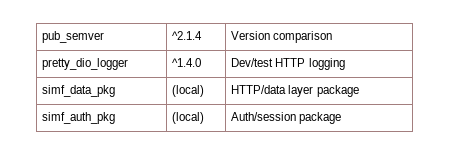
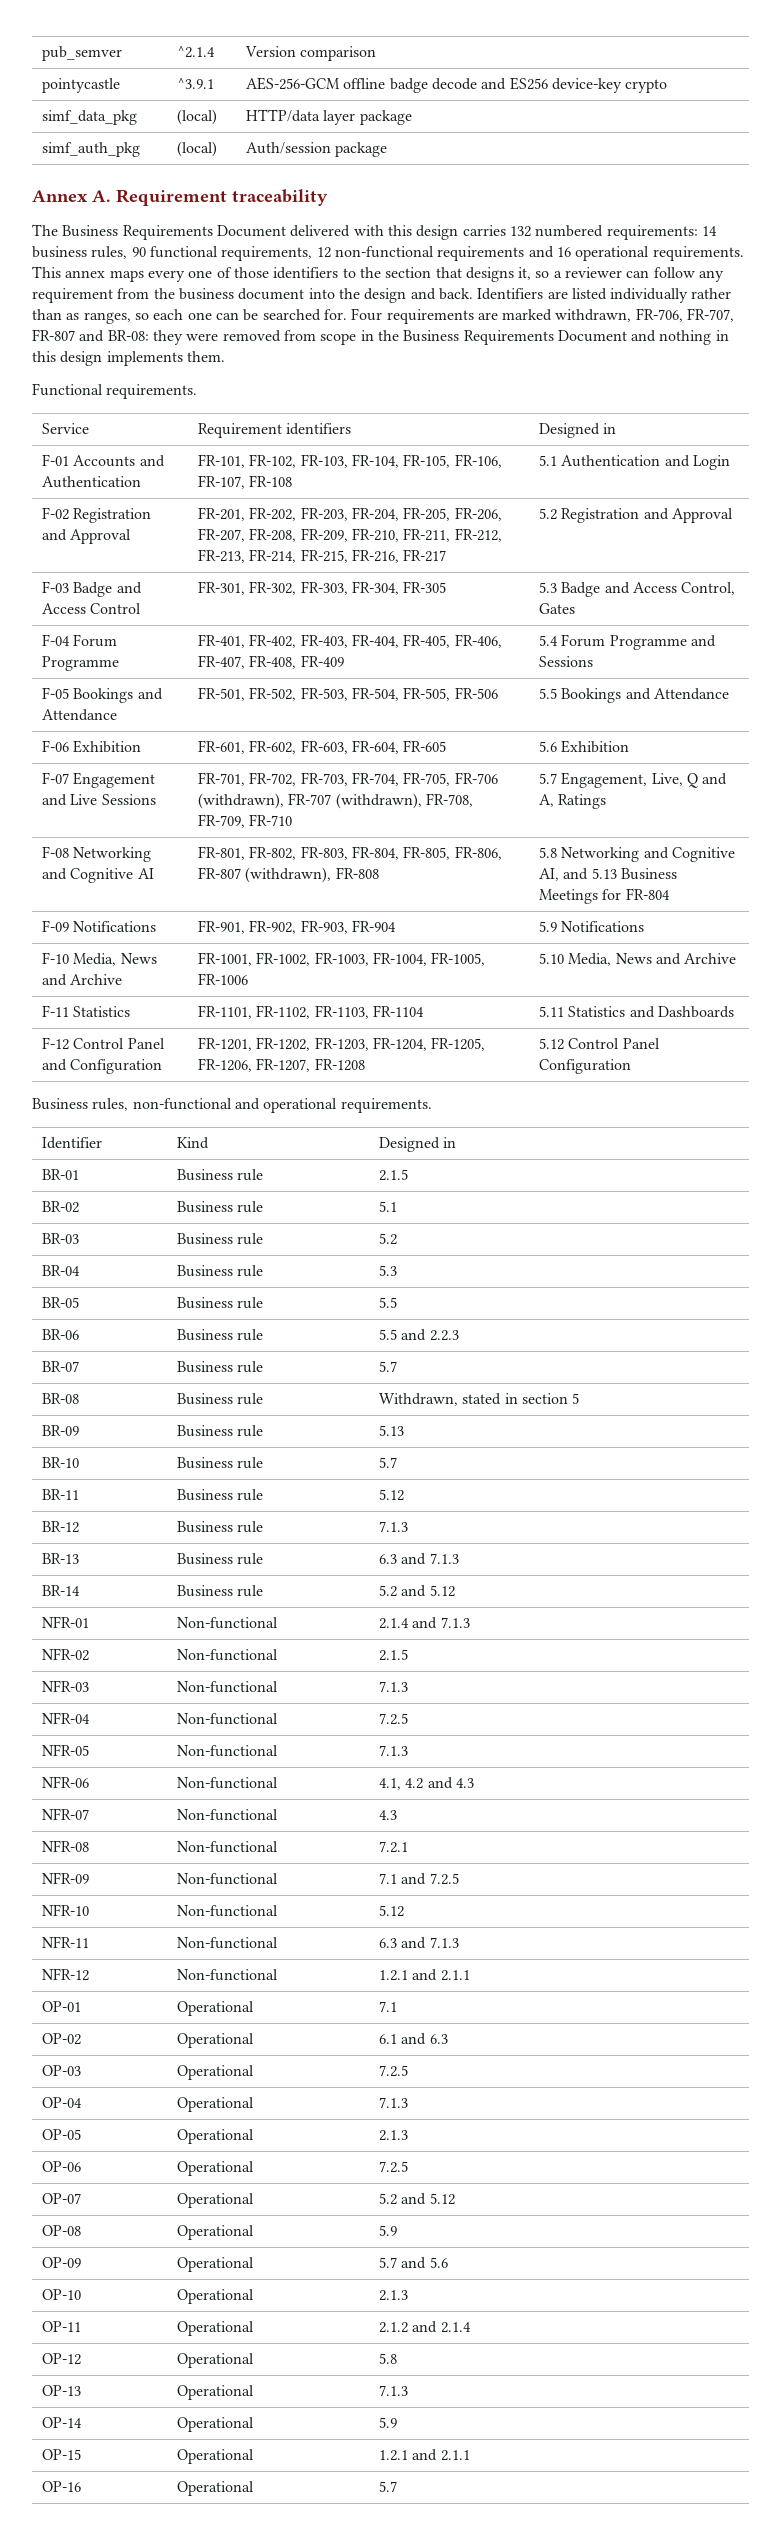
[42,58,129,70] [172,58,202,67] [231,58,345,70] pretty_dio_logger | ^1.4.0 | Dev/test HTTP logging -> [42,78,121,93] [177,78,215,89] [246,77,668,93] pointycastle | ^3.9.1 | AES-256-GCM offline badge decode and ES256 device-key crypto
(342, 118) none -> [32,189,328,206] [32,224,717,240] [32,246,744,261] [32,266,725,282] [32,288,732,303] [32,308,735,324] [32,329,729,345] [32,351,225,366] [32,383,198,399] [42,423,90,434] [198,423,352,438] [539,423,617,438] [42,454,165,467] [42,476,142,488] [198,454,502,468] [198,475,293,489] [539,455,731,470] [42,507,152,523] [42,529,132,544] [198,507,502,521] [198,528,502,542] [198,549,447,563] [539,508,734,523] [42,581,142,597] [42,603,142,614] [198,581,447,595] [539,582,736,597] [539,603,576,614] [42,634,118,647] [42,656,120,671] [198,634,502,648] [198,655,344,669] [539,634,717,650] [539,656,594,667] [42,687,163,703] [42,709,118,721] [198,687,498,701] [539,688,730,703] [42,740,142,753] [198,740,447,754] [539,740,630,753] [42,772,156,788] [42,794,156,806] [198,772,498,786] [198,793,474,809] [198,814,293,828] [539,772,728,788] [539,794,607,809] [42,846,152,862] [42,868,154,883] [198,846,502,860] [198,867,379,883] [539,847,736,862] [539,868,678,881] [539,888,670,904] [42,920,157,932] [198,920,397,934] [539,921,645,932] [42,952,157,966] [42,974,123,986] [198,952,486,966] [198,973,249,985] [539,953,737,966] [42,1005,131,1017] [198,1005,425,1019] [539,1006,735,1018] [42,1037,165,1050] [42,1059,163,1074] [198,1037,486,1051] [198,1058,365,1072] [539,1038,660,1050] [539,1059,632,1074] [32,1098,432,1113] [42,1137,103,1149] [177,1137,210,1149] [379,1137,457,1152] [42,1169,80,1180] [177,1169,264,1181] [379,1169,409,1181] [42,1201,80,1213] [177,1201,264,1213] [379,1201,398,1212] [42,1233,80,1244] [177,1233,264,1245] [379,1233,398,1245] [42,1265,81,1276] [177,1265,264,1277] [379,1265,398,1276] [42,1297,80,1308] [177,1297,264,1309] [379,1297,398,1308] [42,1329,80,1340] [177,1329,264,1341] [379,1329,459,1341] [42,1361,80,1372] [177,1361,264,1373] [379,1361,398,1372] [42,1393,80,1404] [177,1393,264,1405] [379,1393,580,1406] [42,1425,80,1436] [177,1425,264,1437] [379,1425,405,1436] [42,1457,80,1468] [177,1457,264,1469] [379,1457,398,1468] [42,1489,80,1500] [177,1489,264,1501] [379,1489,405,1501] [42,1521,80,1533] [177,1521,264,1533] [379,1521,409,1532] [42,1553,80,1564] [177,1553,264,1565] [379,1553,459,1565] [42,1585,81,1596] [177,1585,264,1597] [379,1585,455,1597] [42,1616,90,1628] [177,1617,279,1629] [379,1617,470,1629] [42,1648,90,1661] [177,1649,279,1661] [379,1649,409,1661] [42,1680,90,1692] [177,1681,279,1693] [379,1681,409,1692] [42,1712,91,1724] [177,1713,279,1725] [379,1713,409,1725] [42,1744,90,1756] [177,1745,279,1757] [379,1745,409,1756] [42,1776,90,1788] [177,1777,279,1789] [379,1777,475,1790] [42,1808,90,1820] [177,1809,279,1821] [379,1810,398,1820] [42,1840,90,1852] [177,1841,279,1853] [379,1841,409,1853] [42,1872,90,1884] [177,1873,279,1885] [379,1873,459,1885] [42,1904,90,1916] [177,1905,279,1917] [379,1905,405,1917] [42,1936,90,1948] [177,1937,279,1949] [379,1937,459,1949] [42,1968,90,1981] [177,1969,279,1981] [379,1969,470,1981] [42,2001,82,2012] [177,2001,255,2016] [379,2001,398,2012] [42,2033,82,2045] [177,2033,255,2048] [379,2033,448,2045] [42,2065,82,2076] [177,2065,255,2080] [379,2065,409,2077] [42,2097,83,2108] [177,2097,255,2112] [379,2097,409,2108] [42,2129,82,2140] [177,2129,255,2144] [379,2130,409,2141] [42,2161,82,2172] [177,2161,255,2176] [379,2161,409,2173] [42,2193,82,2204] [177,2193,255,2208] [379,2193,455,2205] [42,2225,82,2236] [177,2225,255,2240] [379,2225,398,2236] [42,2257,82,2268] [177,2257,255,2272] [379,2257,448,2269] [42,2289,82,2300] [177,2289,255,2304] [379,2290,409,2301] [42,2321,82,2332] [177,2321,255,2336] [379,2321,471,2333] [42,2353,82,2365] [177,2353,255,2368] [379,2353,398,2364] [42,2385,82,2396] [177,2385,255,2400] [379,2385,409,2396] [42,2417,83,2428] [177,2417,255,2432] [379,2417,398,2428] [42,2449,82,2460] [177,2449,255,2464] [379,2449,470,2461] [42,2481,82,2492] [177,2481,255,2496] [379,2481,398,2492] // Annex A. Requirement traceability // The Business Requirements Document delivered with this design carries 132 numbered requirements: 14 business rules, 90 functional requirements, 12 non-functional requirements and 16 operational requirements. This annex maps every one of those identifiers to the section that designs it, so a reviewer can follow any requirement from the business document into the design and back. Identifiers are listed individually rather than as ranges, so each one can be searched for. Four requirements are marked withdrawn, FR-706, FR-707, FR-807 and BR-08: they were removed from scope in the Business Requirements Document and nothing in this design implements them. // Functional requirements. // Service | Requirement identifiers | Designed in // F-01 Accounts and Authentication | FR-101, FR-102, FR-103, FR-104, FR-105, FR-106, FR-107, FR-108 | 5.1 Authentication and Login // F-02 Registration and Approval | FR-201, FR-202, FR-203, FR-204, FR-205, FR-206, FR-207, FR-208, FR-209, FR-210, FR-211, FR-212, FR-213, FR-214, FR-215, FR-216, FR-217 | 5.2 Registration and Approval // F-03 Badge and Access Control | FR-301, FR-302, FR-303, FR-304, FR-305 | 5.3 Badge and Access Control, Gates // F-04 Forum Programme | FR-401, FR-402, FR-403, FR-404, FR-405, FR-406, FR-407, FR-408, FR-409 | 5.4 Forum Programme and Sessions // F-05 Bookings and Attendance | FR-501, FR-502, FR-503, FR-504, FR-505, FR-506 | 5.5 Bookings and Attendance // F-06 Exhibition | FR-601, FR-602, FR-603, FR-604, FR-605 | 5.6 Exhibition // F-07 Engagement and Live Sessions | FR-701, FR-702, FR-703, FR-704, FR-705, FR-706 (withdrawn), FR-707 (withdrawn), FR-708, FR-709, FR-710 | 5.7 Engagement, Live, Q and A, Ratings // F-08 Networking and Cognitive AI | FR-801, FR-802, FR-803, FR-804, FR-805, FR-806, FR-807 (withdrawn), FR-808 | 5.8 Networking and Cognitive AI, and 5.13 Business Meetings for FR-804 // F-09 Notifications | FR-901, FR-902, FR-903, FR-904 | 5.9 Notifications // F-10 Media, News and Archive | FR-1001, FR-1002, FR-1003, FR-1004, FR-1005, FR-1006 | 5.10 Media, News and Archive // F-11 Statistics | FR-1101, FR-1102, FR-1103, FR-1104 | 5.11 Statistics and Dashboards // F-12 Control Panel and Configuration | FR-1201, FR-1202, FR-1203, FR-1204, FR-1205, FR-1206, FR-1207, FR-1208 | 5.12 Control Panel Configuration // Business rules, non-functional and operational requirements. // Identifier | Kind | Designed in // BR-01 | Business rule | 2.1.5 // BR-02 | Business rule | 5.1 // BR-03 | Business rule | 5.2 // BR-04 | Business rule | 5.3 // BR-05 | Business rule | 5.5 // BR-06 | Business rule | 5.5 and 2.2.3 // BR-07 | Business rule | 5.7 // BR-08 | Business rule | Withdrawn, stated in section 5 // BR-09 | Business rule | 5.13 // BR-10 | Business rule | 5.7 // BR-11 | Business rule | 5.12 // BR-12 | Business rule | 7.1.3 // BR-13 | Business rule | 6.3 and 7.1.3 // BR-14 | Business rule | 5.2 and 5.12 // NFR-01 | Non-functional | 2.1.4 and 7.1.3 // NFR-02 | Non-functional | 2.1.5 // NFR-03 | Non-functional | 7.1.3 // NFR-04 | Non-functional | 7.2.5 // NFR-05 | Non-functional | 7.1.3 // NFR-06 | Non-functional | 4.1, 4.2 and 4.3 // NFR-07 | Non-functional | 4.3 // NFR-08 | Non-functional | 7.2.1 // NFR-09 | Non-functional | 7.1 and 7.2.5 // NFR-10 | Non-functional | 5.12 // NFR-11 | Non-functional | 6.3 and 7.1.3 // NFR-12 | Non-functional | 1.2.1 and 2.1.1 // OP-01 | Operational | 7.1 // OP-02 | Operational | 6.1 and 6.3 // OP-03 | Operational | 7.2.5 // OP-04 | Operational | 7.1.3 // OP-05 | Operational | 2.1.3 // OP-06 | Operational | 7.2.5 // OP-07 | Operational | 5.2 and 5.12 // OP-08 | Operational | 5.9 // OP-09 | Operational | 5.7 and 5.6 // OP-10 | Operational | 2.1.3 // OP-11 | Operational | 2.1.2 and 2.1.4 // OP-12 | Operational | 5.8 // OP-13 | Operational | 7.1.3 // OP-14 | Operational | 5.9 // OP-15 | Operational | 1.2.1 and 2.1.1 // OP-16 | Operational | 5.7

